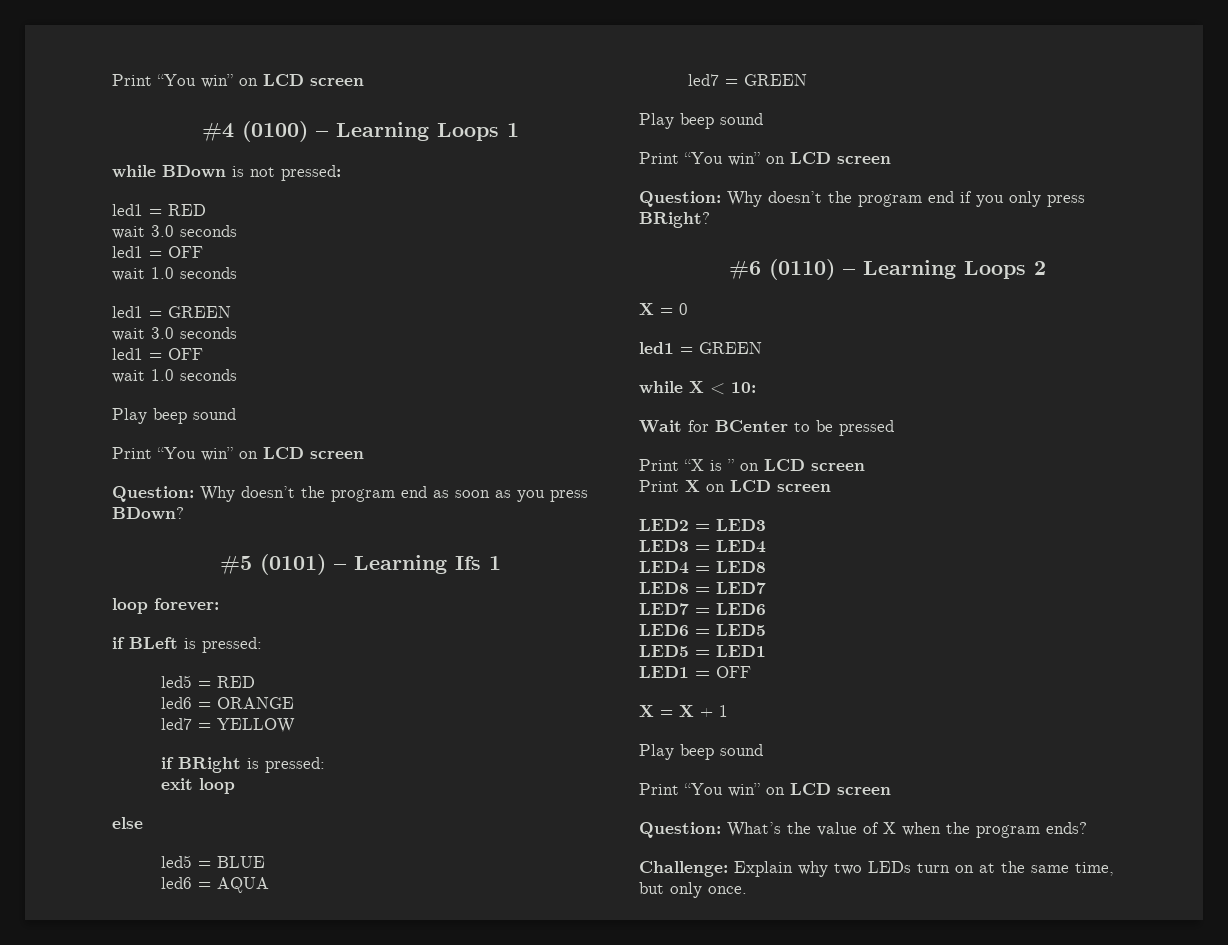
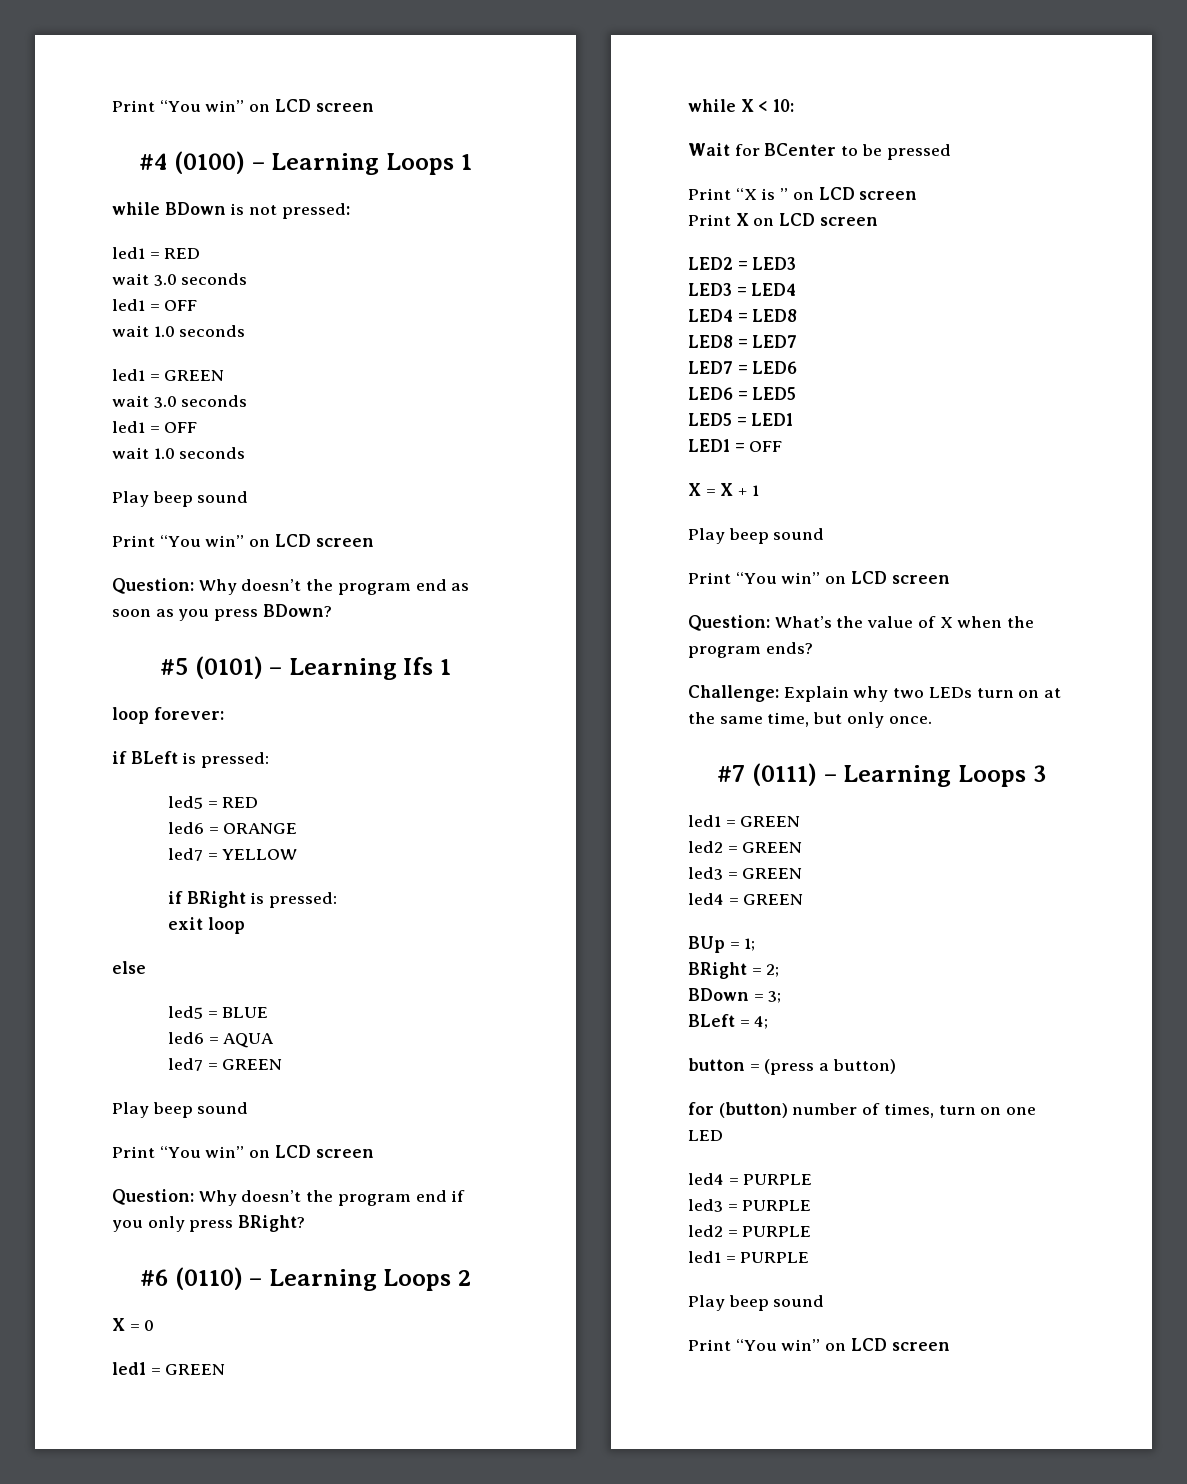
(747, 890) none -> [717,763,1046,787] [688,815,801,827] [688,841,803,853] [688,867,803,880] [688,893,804,905] [688,936,756,953] [688,962,780,979] [688,988,782,1003] [688,1014,769,1029] [688,1058,896,1075] [688,1102,1037,1118] [688,1130,723,1141] [688,1173,813,1185] [688,1199,812,1212] [688,1225,812,1237] [688,1251,810,1263] [688,1295,825,1311] [688,1338,950,1351] // #7 (0111) – Learning Loops 3 // led1 = GREEN // led2 = GREEN // led3 = GREEN // led4 = GREEN // BUp = 1; // BRight = 2; // BDown = 3; // BLeft = 4; // button = (press a button) // for (button) number of times, turn on one LED // led4 = PURPLE // led3 = PURPLE // led2 = PURPLE // led1 = PURPLE // Play beep sound // Print “You win” on LCD screen

